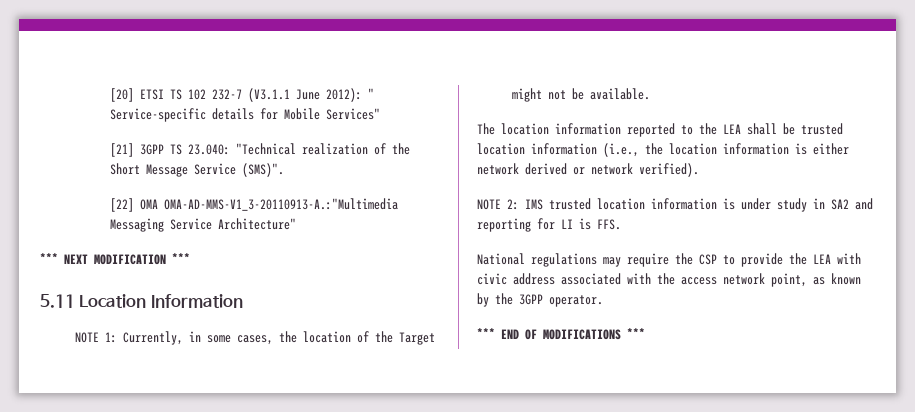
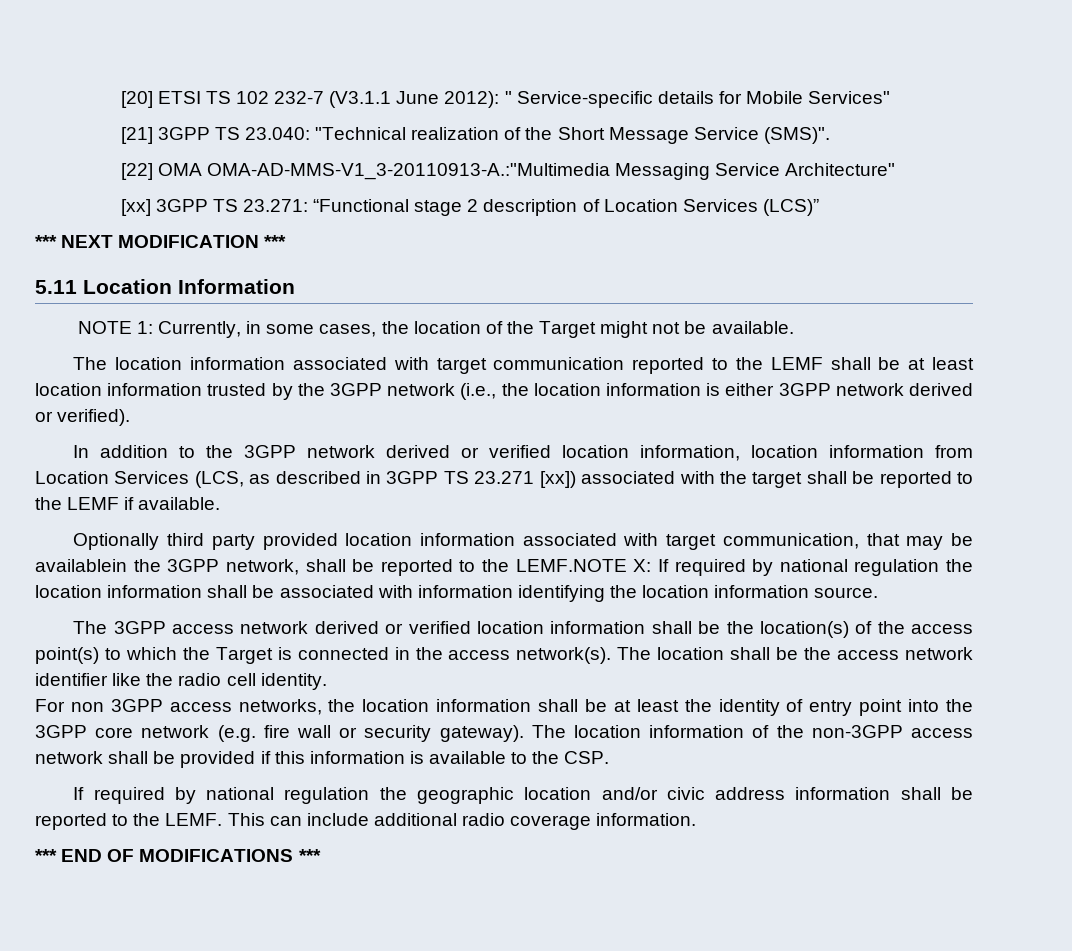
(297, 224) none -> [120,199,820,216] // [xx] 3GPP TS 23.271: “Functional stage 2 description of Location Services (LCS)”
[627,123,843,137] [477,143,597,155] reported to the LEA shall be trusted location information -> [292,357,974,374] [35,383,456,400] associated with target communication reported to the LEMF shall be at least location information trusted by the 3GPP network
[477,163,633,175] network derived or network -> [778,383,974,396] [35,411,53,422] 3GPP network derived or
[477,198,873,212] [477,218,621,232] [477,253,861,267] [477,273,861,287] [477,293,603,307] NOTE 2: IMS trusted location information is under study in SA2 and reporting for LI is FFS. // National regulations may require the CSP to provide the LEA with civic address associated with the access network point, as known by the 3GPP operator. -> [73,445,973,461] [35,471,973,488] [35,497,221,510] [73,533,973,550] [35,559,973,576] [35,585,879,602] [73,621,973,638] [35,647,974,664] [35,673,327,690] [35,699,974,716] [35,725,974,742] [35,751,610,768] [73,787,973,804] [35,813,697,830] In addition to the 3GPP network derived or verified location information, location information from Location Services (LCS, as described in 3GPP TS 23.271 [xx]) associated with the target shall be reported to the LEMF if available. // Optionally third party provided location information associated with target communication, that may be availablein the 3GPP network, shall be reported to the LEMF.NOTE X: If required by national regulation the location information shall be associated with information identifying the location information source. // The 3GPP access network derived or verified location information shall be the location(s) of the access point(s) to which the Target is connected in the access network(s). The location shall be the access network identifier like the radio cell identity. // For non 3GPP access networks, the location information shall be at least the identity of entry point into the 3GPP core network (e.g. fire wall or security gateway). The location information of the non-3GPP access network shall be provided if this information is available to the CSP. // If required by national regulation the geographic location and/or civic address information shall be reported to the LEMF. This can include additional radio coverage information.

